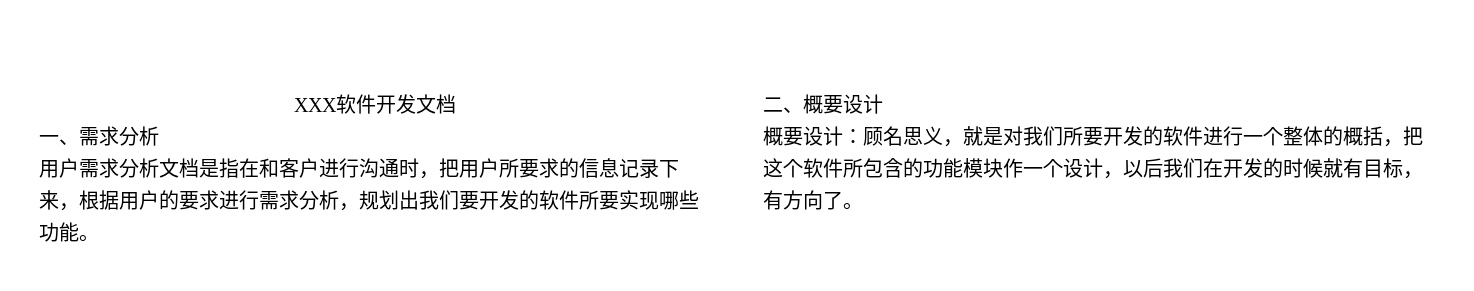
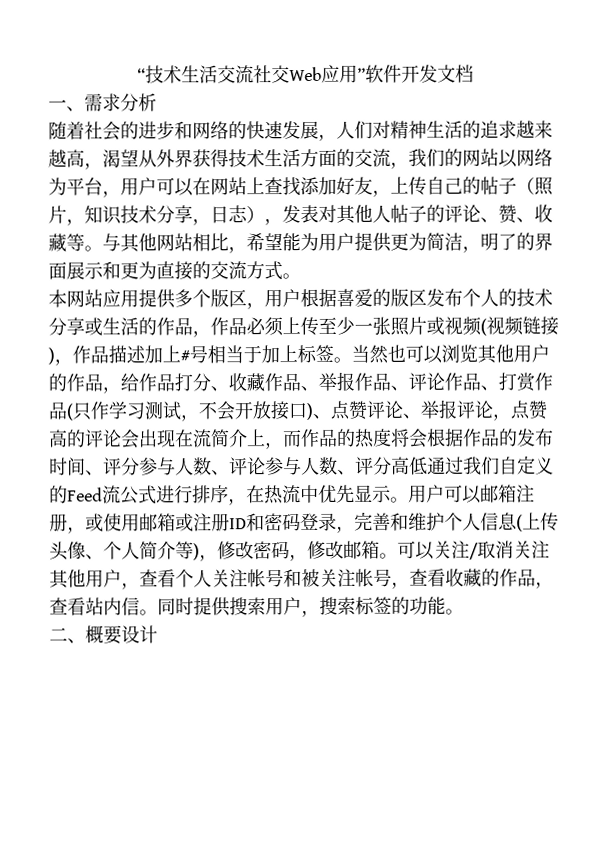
[294,98,337,112] XXX -> [137,64,366,84] “技术生活交流社交Web应用”
[39,158,679,179] [39,190,699,211] 用户需求分析文档是指在和客户进行沟通时，把用户所要求的信息记录下来，根据用户的要求进行需求分析，规划出我们要开发的软件所要实现哪些 -> [48,120,553,141] [48,148,553,170] [48,176,554,198] [48,204,553,226] [48,232,553,254] [48,261,301,281] [48,288,553,310] [48,316,559,338] [48,344,550,366] [48,371,553,394] [48,399,548,422] [48,428,554,450] [49,455,554,476] [49,484,535,506] [49,511,559,534] [49,540,550,562] [49,568,554,590] [49,596,410,618] 随着社会的进步和网络的快速发展，人们对精神生活的追求越来越高，渴望从外界获得技术生活方面的交流，我们的网站以网络为平台，用户可以在网站上查找添加好友，上传自己的帖子（照片，知识技术分享，日志），发表对其他人帖子的评论、赞、收藏等。与其他网站相比，希望能为用户提供更为简洁，明了的界面展示和更为直接的交流方式。 // 本网站应用提供多个版区，用户根据喜爱的版区发布个人的技术分享或生活的作品，作品必须上传至少一张照片或视频(视频链接)，作品描述加上#号相当于加上标签。当然也可以浏览其他用户的作品，给作品打分、收藏作品、举报作品、评论作品、打赏作品(只作学习测试，不会开放接口)、点赞评论、举报评论，点赞高的评论会出现在流简介上，而作品的热度将会根据作品的发布时间、评分参与人数、评论参与人数、评分高低通过我们自定义的Feed流公式进行排序，在热流中优先显示。用户可以邮箱注册，或使用邮箱或注册ID和密码登录，完善和维护个人信息(上传头像、个人简介等)，修改密码，修改邮箱。可以关注/取消关注其他用户，查看个人关注帐号和被关注帐号，查看收藏的作品，查看站内信。同时提供搜索用户，搜索标签的
[763,126,1423,147] [763,158,1423,179] [763,190,863,210] // 概要设计：顾名思义，就是对我们所要开发的软件进行一个整体的概括，把这个软件所包含的功能模块作一个设计，以后我们在开发的时候就有目标，有方向了。 -> (158, 634) none

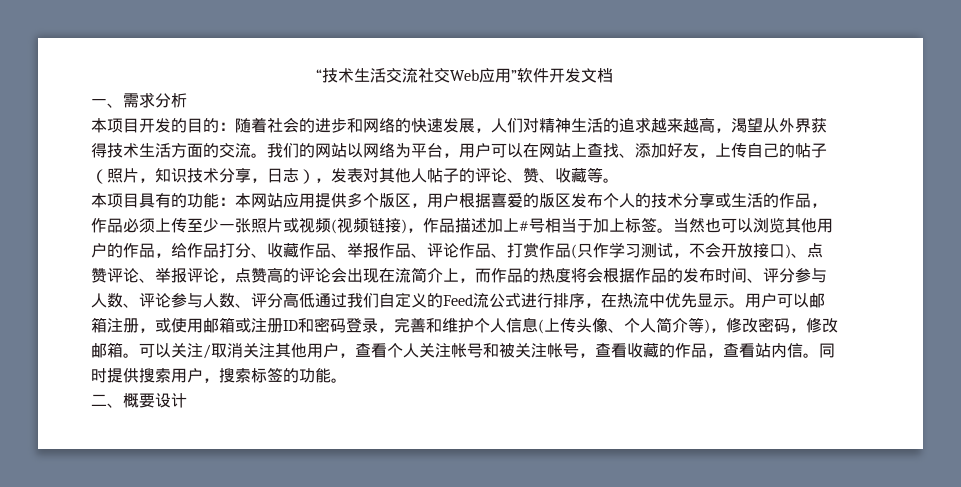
(157, 102) none -> [91,118,235,133] 本项目开发的目的：
[390,161,409,169] ， -> [251,153,267,158] 。
(301, 187) none -> [619,153,635,158] 、
[102,232,553,254] [48,261,301,281] 与其他网站相比，希望能为用户提供更为简洁，明了的界面展示和更为直接的交流方式。 // -> [91,193,235,208] // 本项目具有的功能：

